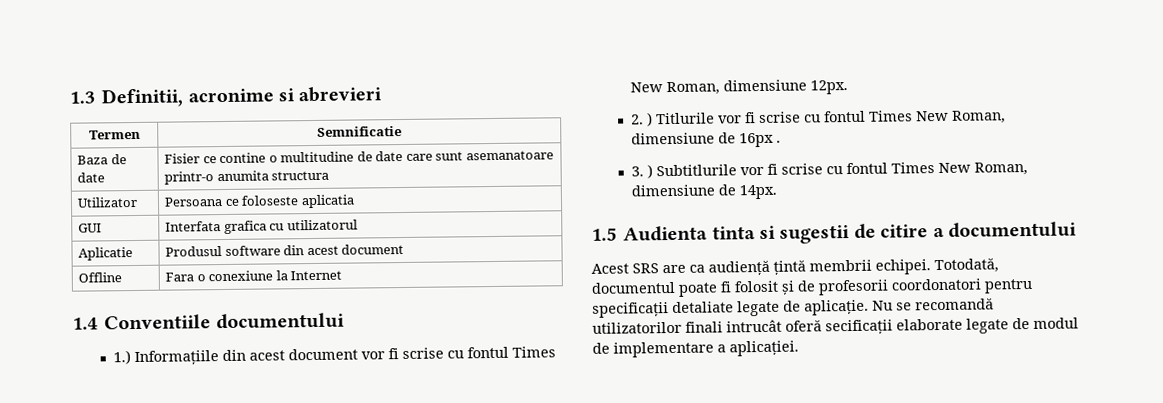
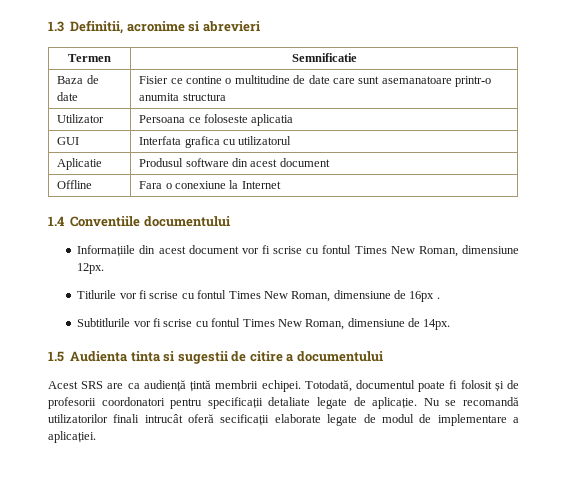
[113,350,132,365] 1.) -> (230, 221) none
[631,112,654,127] 2. ) -> (105, 268) none
[631,164,654,179] 3. ) -> (440, 298) none

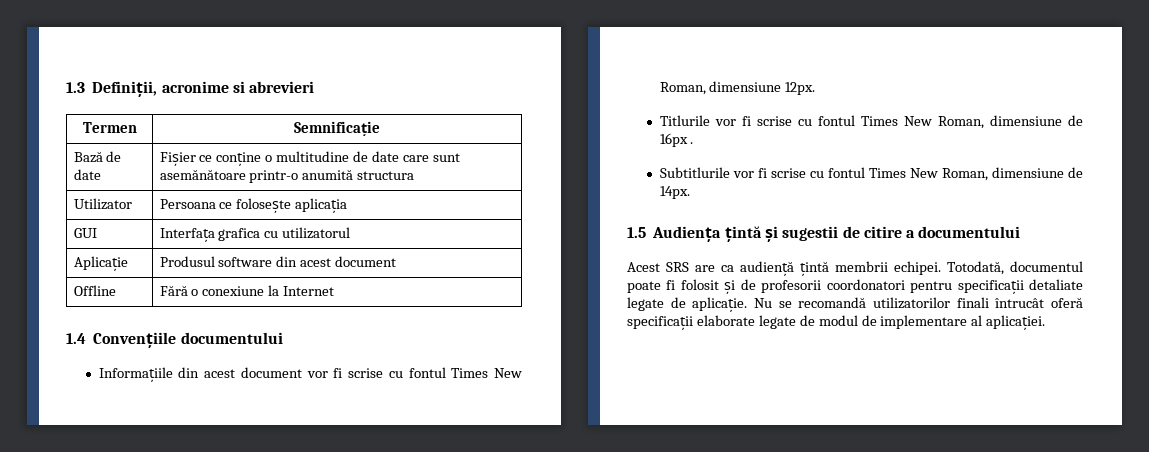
[70,20,124,34] Definitii, -> [92,81,158,97] Definiții,
[291,53,357,62] [57,76,84,84] Semnificatie // Baza -> [294,121,380,136] [73,151,103,163] Semnificație // Bază
[139,76,223,84] Fisier ce contine -> [159,152,262,166] Fișier ce conține
[381,76,492,87] [139,93,180,101] asemanatoare printr-o anumita -> [159,169,354,183] asemănătoare printr-o anumită
[204,114,294,126] foloseste aplicatia -> [236,198,348,213] folosește aplicația
[139,136,182,145] Interfata -> [159,228,215,242] Interfața
[57,158,103,170] Aplicatie -> [73,256,128,271] Aplicație
[139,181,163,189] Fara -> [159,285,188,296] Fără
[70,216,141,227] Conventiile -> [93,332,177,348] Convențiile
[70,351,175,362] Audienta tinta si -> [652,226,778,242] Audiența țintă și
[144,414,270,426] intrucât oferă secificații -> [995,297,1083,308] [627,316,693,330] întrucât oferă specificații
[513,417,520,423] a -> [971,315,983,326] al

